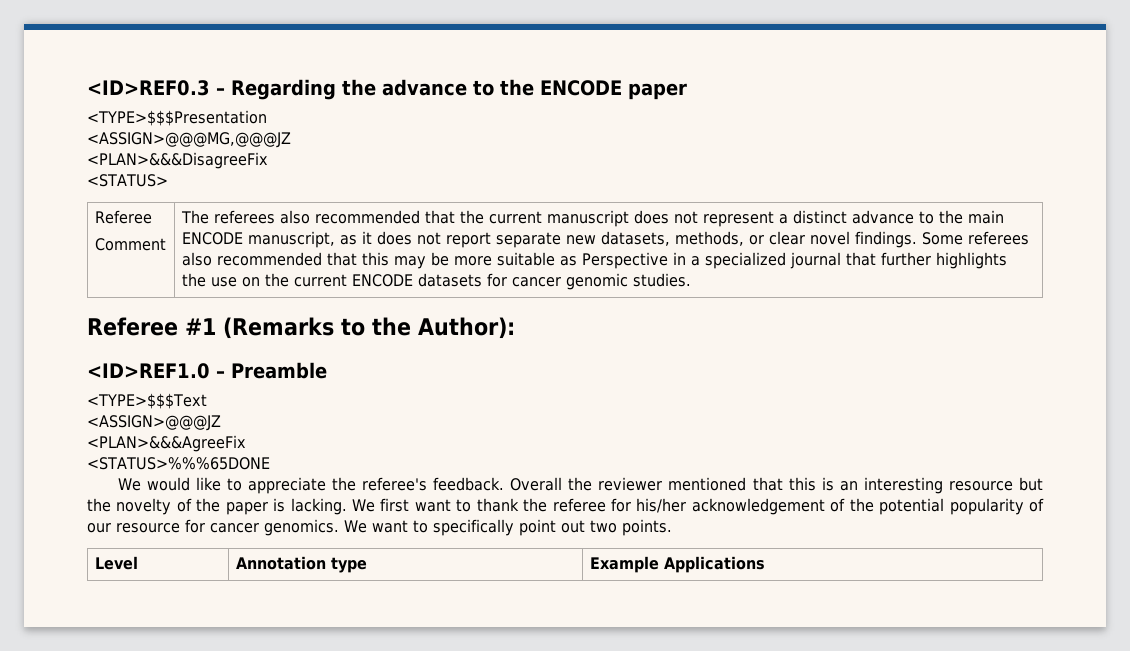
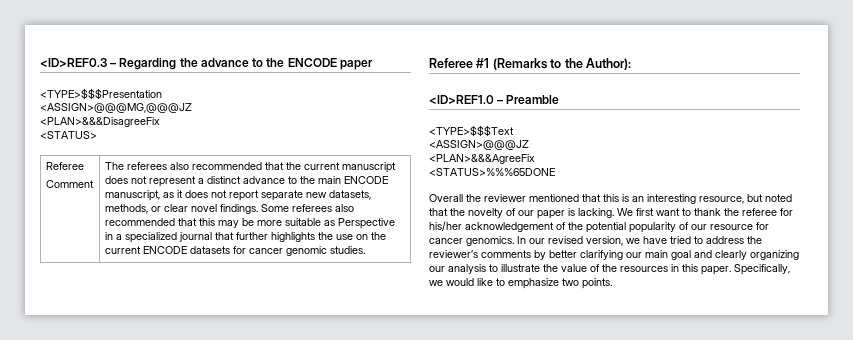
[117,477,505,494] We would like to appreciate the referee's feedback. -> (555, 172) none
[948,477,1044,491] resource but -> [699,194,792,204] [429,208,448,216] resource, but noted that
[196,498,221,512] the -> [518,210,534,216] our
[344,519,672,536] [94,556,138,570] [235,556,367,573] [589,556,765,573] We want to specifically point out two points. // Level | Annotation type | Example Applications -> [517,236,762,246] [429,250,799,260] [429,264,790,275] [429,278,612,289] In our revised version, we have tried to address the reviewer’s comments by better clarifying our main goal and clearly organizing our analysis to illustrate the value of the resources in this paper. Specifically, we would like to emphasize two points.

